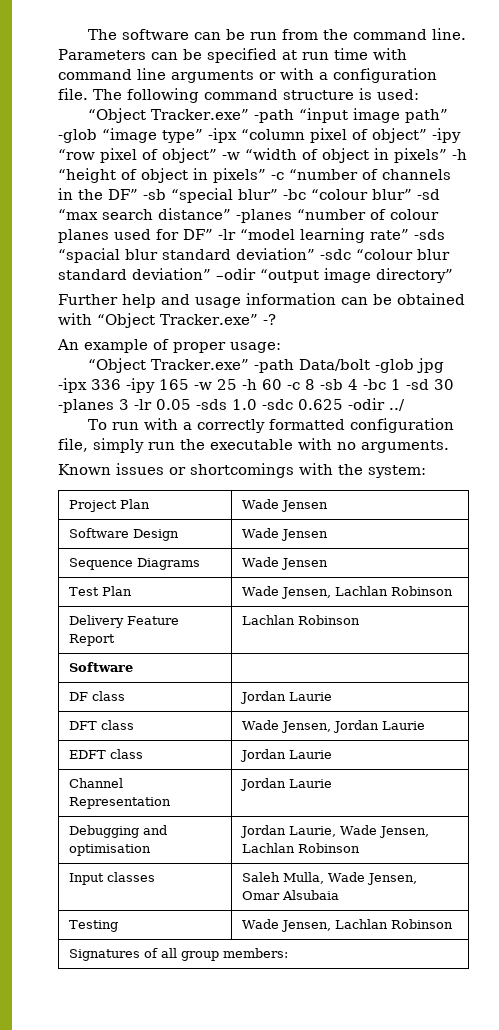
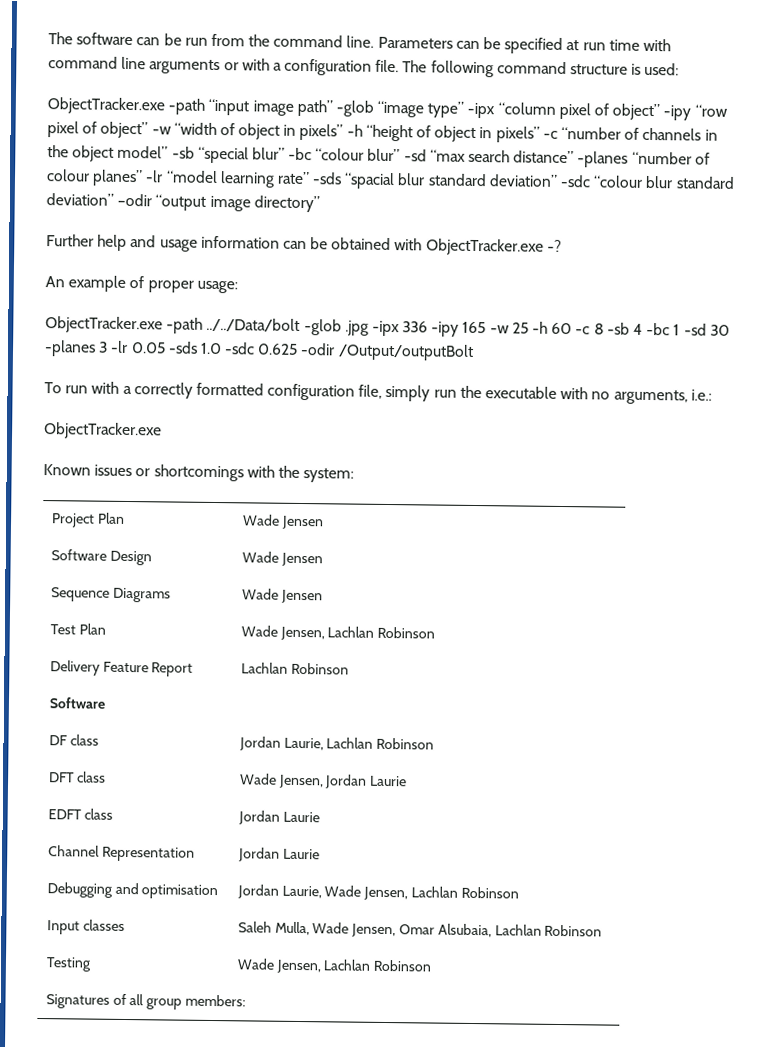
[87,108,249,123] “Object Tracker.exe” -> [47,97,165,115] ObjectTracker.exe
[108,189,138,200] DF” -> [72,145,169,162] object model”
[58,229,213,243] planes used for DF” -> [92,169,144,187] planes”
[97,313,258,328] “Object Tracker.exe” -> [425,238,544,256] ObjectTracker.exe
[87,358,444,373] “Object Tracker.exe” -path Data/bolt -glob jpg -> [45,316,369,336] ObjectTracker.exe -path ../../Data/bolt -glob .jpg
[389,399,405,411] ../ -> [337,343,474,361] /Output/outputBolt
[361,440,449,453] arguments. -> [613,389,712,405] [44,422,162,440] arguments, i.e.: // ObjectTracker.exe
[289,692,333,701] Laurie -> [283,737,435,751] Laurie, Lachlan Robinson
[282,890,340,900] Alsubaia -> [437,923,603,938] Alsubaia, Lachlan Robinson

